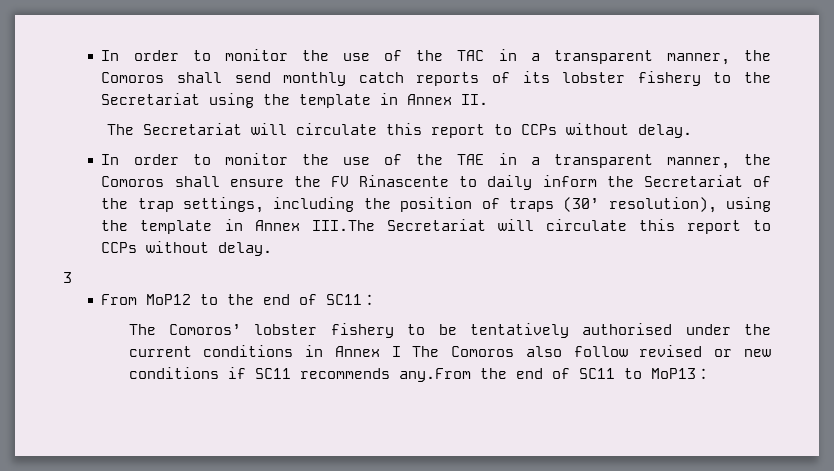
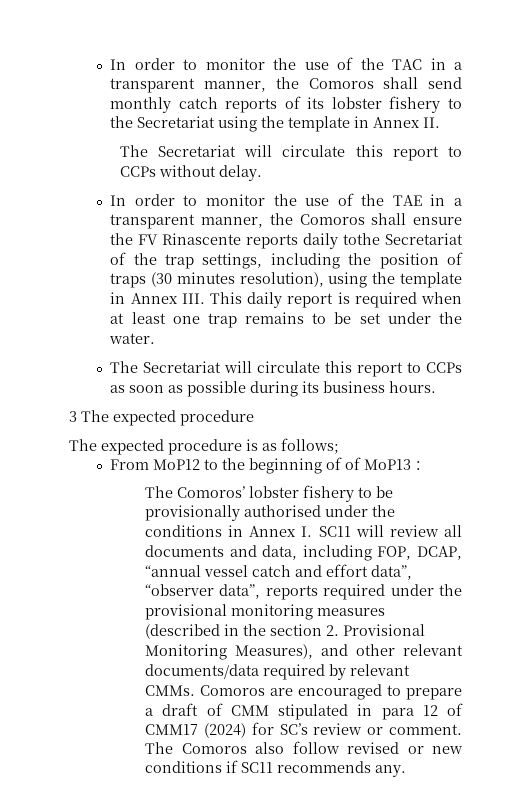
[459,175,634,190] to daily inform the -> [246,233,381,249] reports daily tothe
[563,197,600,212] (30’ -> [151,272,235,287] (30 minutes
[311,219,771,234] [101,241,273,256] [63,272,72,283] III.The Secretariat will circulate this report to CCPs without delay. // 3 -> [181,292,462,308] [110,312,462,328] [109,333,156,344] [110,361,462,377] [110,381,437,397] [69,410,254,426] [69,438,339,455] III. This daily report is required when at least one trap remains to be set under the water. // The Secretariat will circulate this report to CCPs as soon as possible during its business hours. // 3 The expected procedure // The expected procedure is as follows;
[263,294,363,305] end of SC11 -> [249,457,412,474] beginning of of MoP13
[469,323,569,338] tentatively -> [145,505,241,521] provisionally
[128,346,192,357] current -> (396, 511) none
[391,346,401,357] I -> [301,525,462,537] [145,545,462,561] [145,564,413,580] [145,584,462,600] [145,604,386,620] [145,624,426,639] [145,644,463,660] [145,664,411,680] [145,684,462,700] [145,703,463,720] [145,722,462,738] I. SC11 will review all documents and data, including FOP, DCAP, “annual vessel catch and effort data”, “observer data”, reports required under the provisional monitoring measures (described in the section 2. Provisional Monitoring Measures), and other relevant documents/data required by relevant CMMs. Comoros are encouraged to prepare a draft of CMM stipulated in para 12 of CMM17 (2024) for SC’s review or comment.
[398,368,711,382] any.From the end of SC11 to MoP13： -> [375,765,407,777] any.

